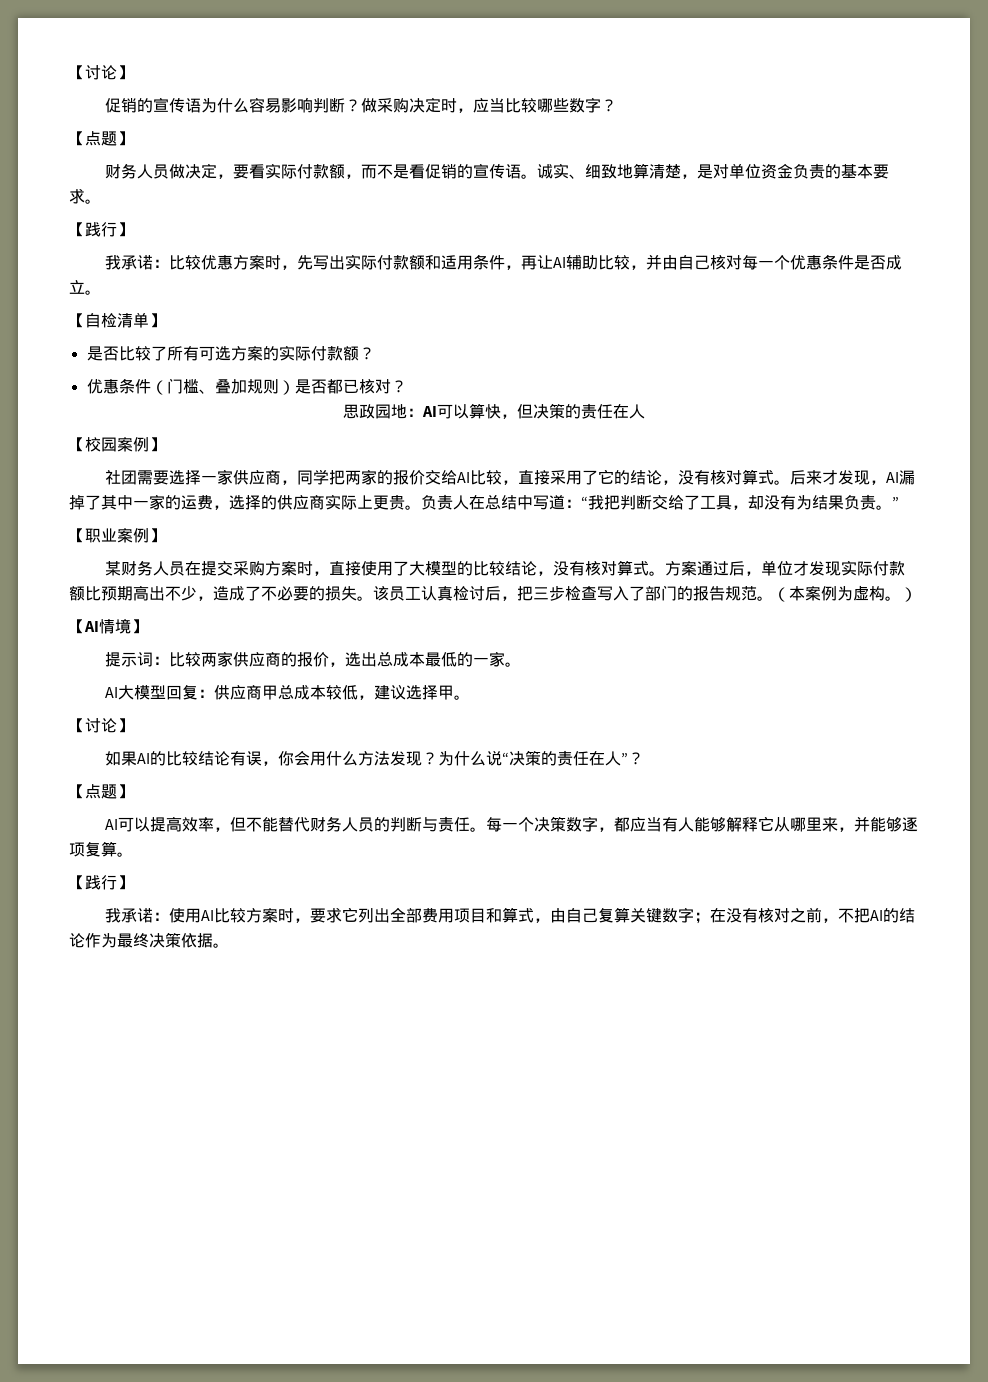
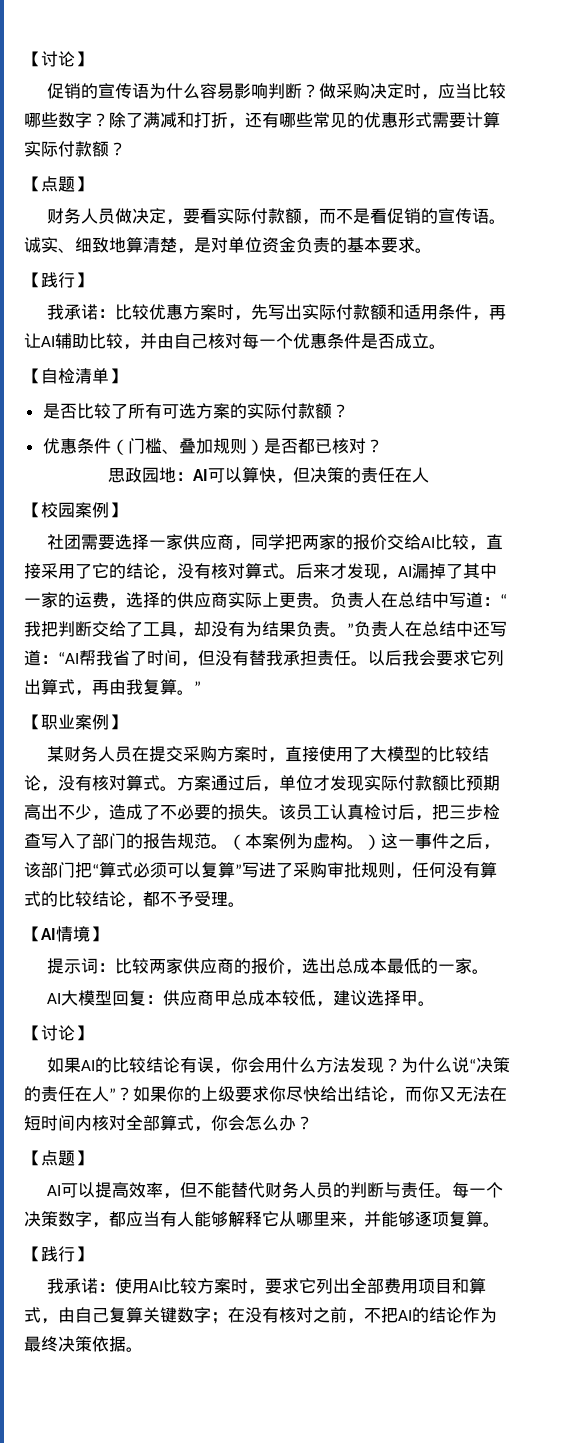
(617, 105) none -> [109,112,500,129] [24,141,126,157] 除了满减和打折，还有哪些常见的优惠形式需要计算实际付款额？
(899, 502) none -> [354,621,507,637] [24,650,504,667] [24,679,201,696] 负责人在总结中还写道：“AI帮我省了时间，但没有替我承担责任。以后我会要求它列出算式，再由我复算。”
(917, 594) none -> [381,833,500,850] [24,862,497,879] [24,891,245,908] 这一事件之后，该部门把“算式必须可以复算”写进了采购审批规则，任何没有算式的比较结论，都不予受理。
(644, 758) none -> [133,1086,507,1103] [24,1115,313,1132] 如果你的上级要求你尽快给出结论，而你又无法在短时间内核对全部算式，你会怎么办？

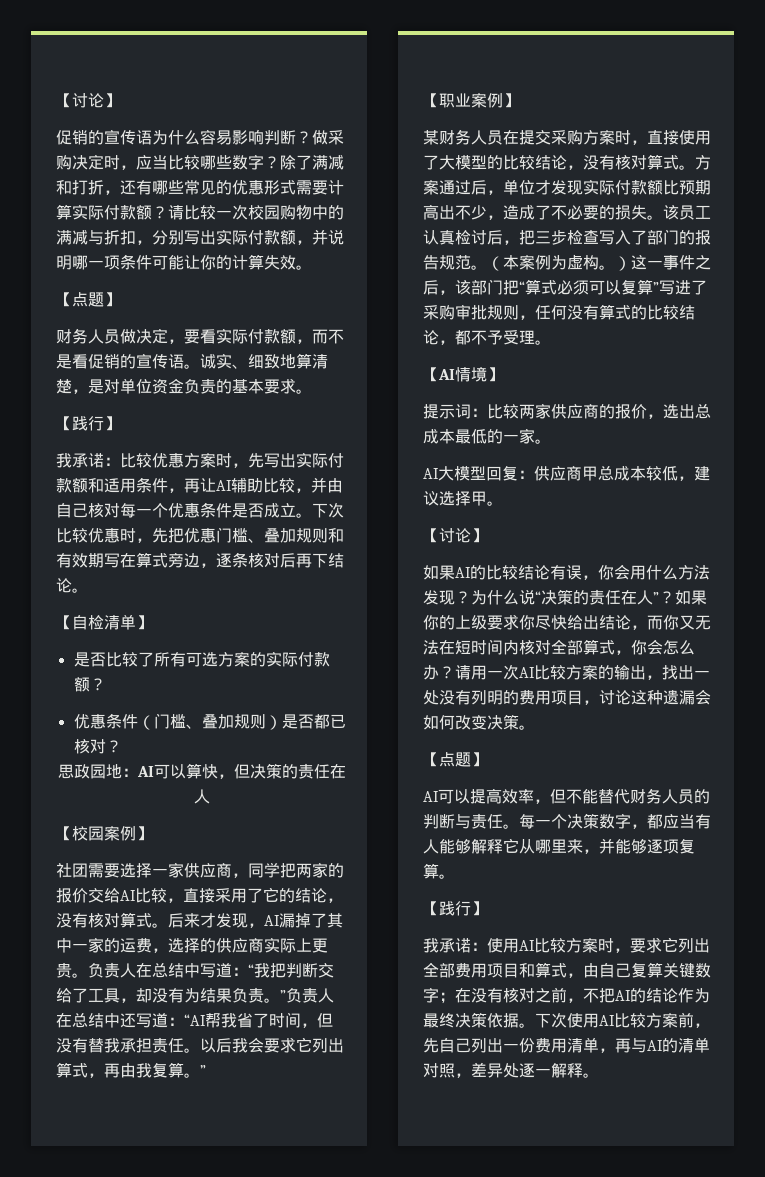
(126, 149) none -> [168,204,344,220] [56,229,344,245] [56,254,312,270] 请比较一次校园购物中的满减与折扣，分别写出实际付款额，并说明哪一项条件可能让你的计算失效。
(446, 346) none -> [312,502,344,518] [56,527,344,543] [56,552,344,568] [56,578,88,593] 下次比较优惠时，先把优惠门槛、叠加规则和有效期写在算式旁边，逐条核对后再下结论。
(313, 1123) none -> [455,664,710,680] [423,689,711,705] [423,714,535,730] 请用一次AI比较方案的输出，找出一处没有列明的费用项目，讨论这种遗漏会如何改变决策。
(143, 1349) none -> [535,1012,710,1028] [423,1037,710,1053] [423,1062,599,1078] 下次使用AI比较方案前，先自己列出一份费用清单，再与AI的清单对照，差异处逐一解释。

